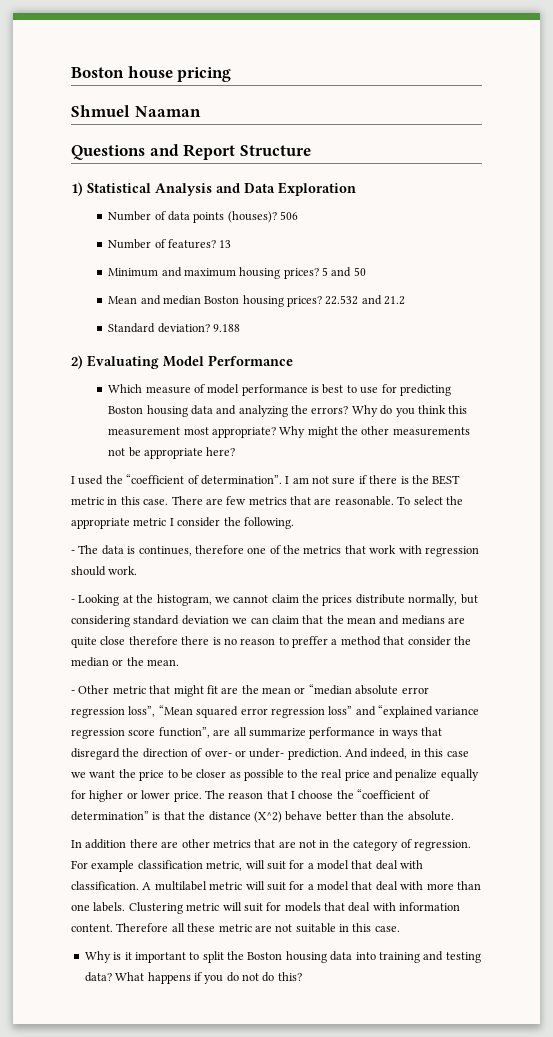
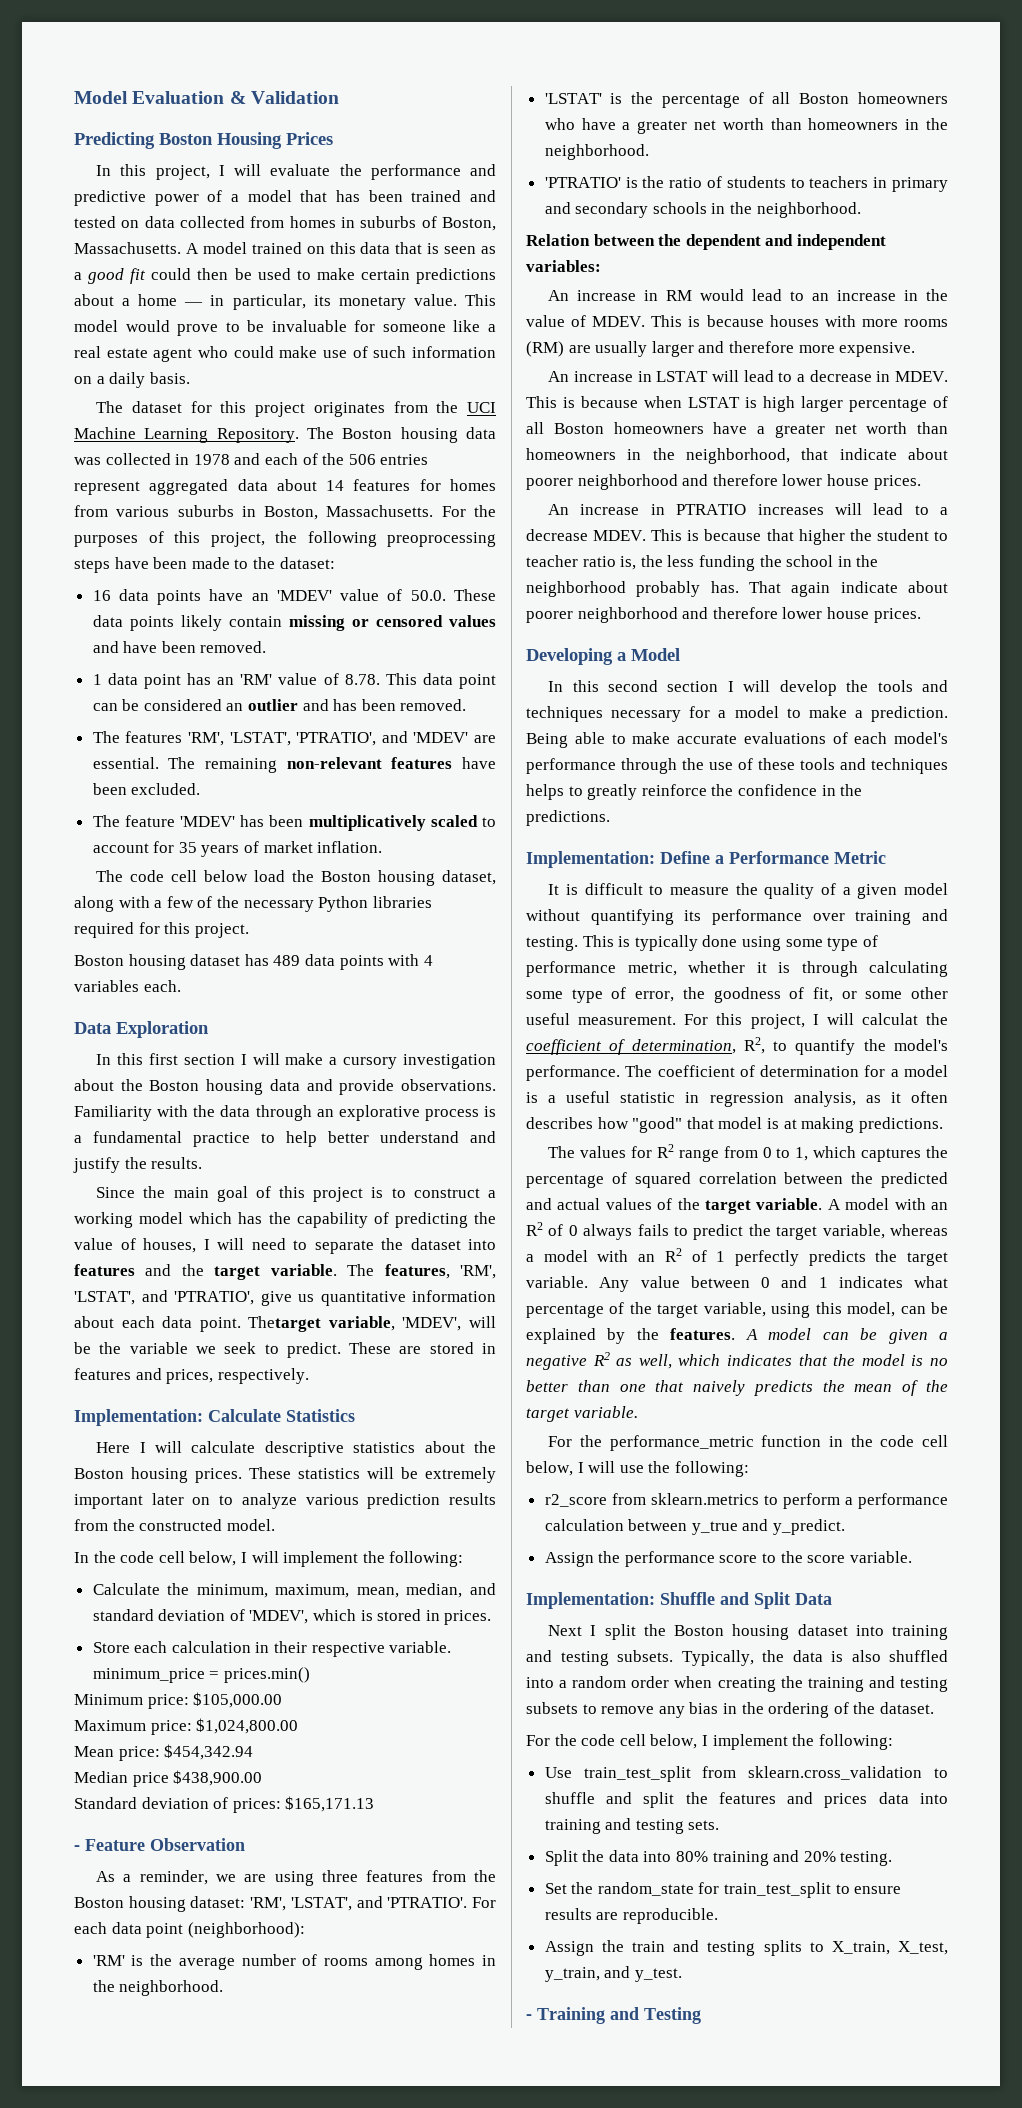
[71,66,232,82] [71,105,201,117] [71,144,311,160] [71,182,356,196] [108,211,299,223] [108,239,232,249] [108,267,366,279] [108,295,406,307] [108,323,240,333] [71,355,293,369] [108,384,451,396] [108,405,468,417] [108,426,470,438] [108,447,236,459] [71,474,461,485] [71,496,463,506] [71,517,294,529] [71,545,479,557] [71,566,138,576] [71,594,478,606] [71,615,466,627] [71,636,471,648] [71,657,180,667] [71,684,429,697] [71,705,480,718] [71,727,443,739] [71,748,469,760] [71,769,479,781] [71,789,430,802] [71,811,454,823] [71,839,471,851] [71,860,424,872] [71,881,481,891] [71,902,461,914] [71,923,400,933] [84,951,327,963] Boston house pricing // Shmuel Naaman // Questions and Report Structure // 1) Statistical Analysis and Data Exploration // Number of data points (houses)? 506 // Number of features? 13 // Minimum and maximum housing prices? 5 and 50 // Mean and median Boston housing prices? 22.532 and 21.2 // Standard deviation? 9.188 // 2) Evaluating Model Performance // Which measure of model performance is best to use for predicting Boston housing data and analyzing the errors? Why do you think this measurement most appropriate? Why might the other measurements not be appropriate here? // I used the “coefficient of determination”. I am not sure if there is the BEST metric in this case. There are few metrics that are reasonable. To select the appropriate metric I consider the following. // - The data is continues, therefore one of the metrics that work with regression should work. // - Looking at the histogram, we cannot claim the prices distribute normally, but considering standard deviation we can claim that the mean and medians are quite close therefore there is no reason to preffer a method that consider the median or the mean. // - Other metric that might fit are the mean or “median absolute error regression loss”, “Mean squared error regression loss” and “explained variance regression score function”, are all summarize performance in ways that disregard the direction of over- or under- prediction. And indeed, in this case we want the price to be closer as possible to the real price and penalize equally for higher or lower price. The reason that I choose the “coefficient of determination” is that the distance (X^2) behave better than the absolute. // In addition there are other metrics that are not in the category of regression. For example classification metric, will suit for a model that deal with classification. A multilabel metric will suit for a model that deal with more than one labels. Clustering metric will suit for models that deal with information content. Therefore all these metric are not suitable in this case. // Why is it important to split the Boston housing -> [74,91,339,104] [74,132,333,149] [96,164,496,180] [74,190,497,206] [74,216,496,231] [74,242,496,254] [74,268,496,284] [74,294,496,310] [74,320,496,336] [74,346,497,362] [74,372,190,388] [96,401,496,417] [74,427,496,443] [74,453,429,465] [74,479,496,495] [74,505,496,520] [74,531,496,547] [74,557,335,573] [92,589,496,605] [92,615,496,631] [92,641,267,653] [92,673,497,689] [92,699,467,711] [92,731,496,746] [92,757,497,773] [92,783,201,795] [92,815,497,831] [92,841,383,857] [96,870,496,886] [74,896,432,912] [74,922,249,938] [74,954,433,970] [74,980,181,992] [74,1021,209,1038] [96,1053,496,1069] [74,1079,497,1095] [74,1105,496,1121] [74,1131,496,1147] [73,1157,203,1173] [96,1186,496,1202] [74,1212,496,1228] [74,1238,496,1254] [74,1264,496,1280] [74,1290,496,1306] [74,1316,496,1332] [74,1342,497,1358] [74,1368,309,1384] [74,1409,355,1426] [96,1441,496,1457] [74,1467,496,1483] [74,1493,497,1509] [74,1519,275,1531] [74,1551,464,1567] [92,1583,497,1598] [92,1609,492,1625] [92,1641,452,1657] [92,1667,310,1683] [74,1692,283,1709] [74,1718,299,1735] [74,1744,254,1761] [74,1770,263,1787] [74,1796,375,1813] [74,1838,245,1851] [96,1870,496,1886] [74,1896,497,1912] [74,1922,305,1938] [92,1954,496,1970] [92,1980,224,1996] [544,92,948,108] [544,118,948,134] [544,144,649,160] [544,176,949,192] [544,202,861,218] [526,234,886,250] [526,260,601,272] [548,289,948,301] [526,315,948,327] [526,341,916,357] [548,370,948,382] [526,396,948,412] [526,422,948,438] [526,448,948,464] [526,474,921,490] [548,503,948,515] [526,529,948,545] [526,555,879,571] [526,581,948,597] [526,607,921,623] [526,648,680,665] [548,680,948,696] [526,706,948,722] [526,732,948,748] [526,758,948,774] [526,784,863,800] [526,810,610,826] [526,851,886,868] [548,883,948,899] [526,909,948,925] [526,935,878,951] [526,961,948,977] [526,987,948,1003] [526,1013,948,1029] [526,1037,948,1055] [526,1065,948,1081] [526,1091,948,1107] [526,1117,943,1133] [548,1144,948,1162] [526,1172,948,1188] [526,1198,948,1214] [526,1222,948,1240] [526,1248,948,1266] [526,1276,948,1292] [526,1302,949,1318] [526,1328,948,1344] [526,1352,949,1370] [526,1380,948,1396] [526,1406,638,1422] [548,1435,948,1451] [526,1461,749,1477] [544,1493,948,1509] [544,1519,846,1535] [544,1551,912,1567] [526,1592,832,1609] [548,1624,948,1640] [526,1650,948,1666] [526,1676,948,1692] [526,1702,934,1718] [526,1734,893,1750] [544,1766,948,1782] [544,1792,868,1808] Model Evaluation & Validation // Predicting Boston Housing Prices // In this project, I will evaluate the performance and predictive power of a model that has been trained and tested on data collected from homes in suburbs of Boston, Massachusetts. A model trained on this data that is seen as a good fit could then be used to make certain predictions about a home — in particular, its monetary value. This model would prove to be invaluable for someone like a real estate agent who could make use of such information on a daily basis. // The dataset for this project originates from the UCI Machine Learning Repository. The Boston housing data was collected in 1978 and each of the 506 entries represent aggregated data about 14 features for homes from various suburbs in Boston, Massachusetts. For the purposes of this project, the following preoprocessing steps have been made to the dataset: // 16 data points have an 'MDEV' value of 50.0. These data points likely contain missing or censored values and have been removed. // 1 data point has an 'RM' value of 8.78. This data point can be considered an outlier and has been removed. // The features 'RM', 'LSTAT', 'PTRATIO', and 'MDEV' are essential. The remaining non-relevant features have been excluded. // The feature 'MDEV' has been multiplicatively scaled to account for 35 years of market inflation. // The code cell below load the Boston housing dataset, along with a few of the necessary Python libraries required for this project. // Boston housing dataset has 489 data points with 4 variables each. // Data Exploration // In this first section I will make a cursory investigation about the Boston housing data and provide observations. Familiarity with the data through an explorative process is a fundamental practice to help better understand and justify the results. // Since the main goal of this project is to construct a working model which has the capability of predicting the value of houses, I will need to separate the dataset into features and the target variable. The features, 'RM', 'LSTAT', and 'PTRATIO', give us quantitative information about each data point. Thetarget variable, 'MDEV', will be the variable we seek to predict. These are stored in features and prices, respectively. // Implementation: Calculate Statistics // Here I will calculate descriptive statistics about the Boston housing prices. These statistics will be extremely important later on to analyze various prediction results from the constructed model. // In the code cell below, I will implement the following: // Calculate the minimum, maximum, mean, median, and standard deviation of 'MDEV', which is stored in prices. // Store each calculation in their respective variable. minimum_price = prices.min() // Minimum price: $105,000.00 // Maximum price: $1,024,800.00 // Mean price: $454,342.94 // Median price $438,900.00 // Standard deviation of prices: $165,171.13 // - Feature Observation // As a reminder, we are using three features from the Boston housing dataset: 'RM', 'LSTAT', and 'PTRATIO'. For each data point (neighborhood): // 'RM' is the average number of rooms among homes in the neighborhood. // 'LSTAT' is the percentage of all Boston homeowners who have a greater net worth than homeowners in the neighborhood. // 'PTRATIO' is the ratio of students to teachers in primary and secondary schools in the neighborhood. // Relation between the dependent and independent variables: // An increase in RM would lead to an increase in the value of MDEV. This is because houses with more rooms (RM) are usually larger and therefore more expensive. // An increase in LSTAT will lead to a decrease in MDEV. This is because when LSTAT is high larger percentage of all Boston homeowners have a greater net worth than homeowners in the neighborhood, that indicate about poorer neighborhood and therefore lower house prices. // An increase in PTRATIO increases will lead to a decrease MDEV. This is because that higher the student to teacher ratio is, the less funding the school in the neighborhood probably has. That again indicate about poorer neighborhood and therefore lower house prices. // Developing a Model // In this second section I will develop the tools and techniques necessary for a model to make a prediction. Being able to make accurate evaluations of each model's performance through the use of these tools and techniques helps to greatly reinforce the confidence in the predictions. // Implementation: Define a Performance Metric // It is difficult to measure the quality of a given model without quantifying its performance over training and testing. This is typically done using some type of performance metric, whether it is through calculating some type of error, the goodness of fit, or some other useful measurement. For this project, I will calculat the coefficient of determination, R2, to quantify the model's performance. The coefficient of determination for a model is a useful statistic in regression analysis, as it often describes how "good" that model is at making predictions. // The values for R2 range from 0 to 1, which captures the percentage of squared correlation between the predicted and actual values of the target variable. A model with an R2 of 0 always fails to predict the target variable, whereas a model with an R2 of 1 perfectly predicts the target variable. Any value between 0 and 1 indicates what percentage of the target variable, using this model, can be explained by the features. A model can be given a negative R2 as well, which indicates that the model is no better than one that naively predicts the mean of the target variable. // For the performance_metric function in the code cell below, I will use the following: // r2_score from sklearn.metrics to perform a performance calculation between y_true and y_predict. // Assign the performance score to the score variable. // Implementation: Shuffle and Split Data // Next I split the Boston housing dataset into training and testing subsets. Typically, the data is also shuffled into a random order when creating the training and testing subsets to remove any bias in the ordering of the dataset. // For the code cell below, I implement the following: // Use train_test_split from sklearn.cross_validation to shuffle and split the features and prices
[84,972,302,984] data? What happens if you do not do this? -> [688,1820,720,1830] [544,1850,893,1866] [544,1882,902,1898] [544,1908,718,1924] [544,1940,948,1956] [544,1966,682,1982] [526,2007,701,2024] sets. // Split the data into 80% training and 20% testing. // Set the random_state for train_test_split to ensure results are reproducible. // Assign the train and testing splits to X_train, X_test, y_train, and y_test. // - Training and Testing

